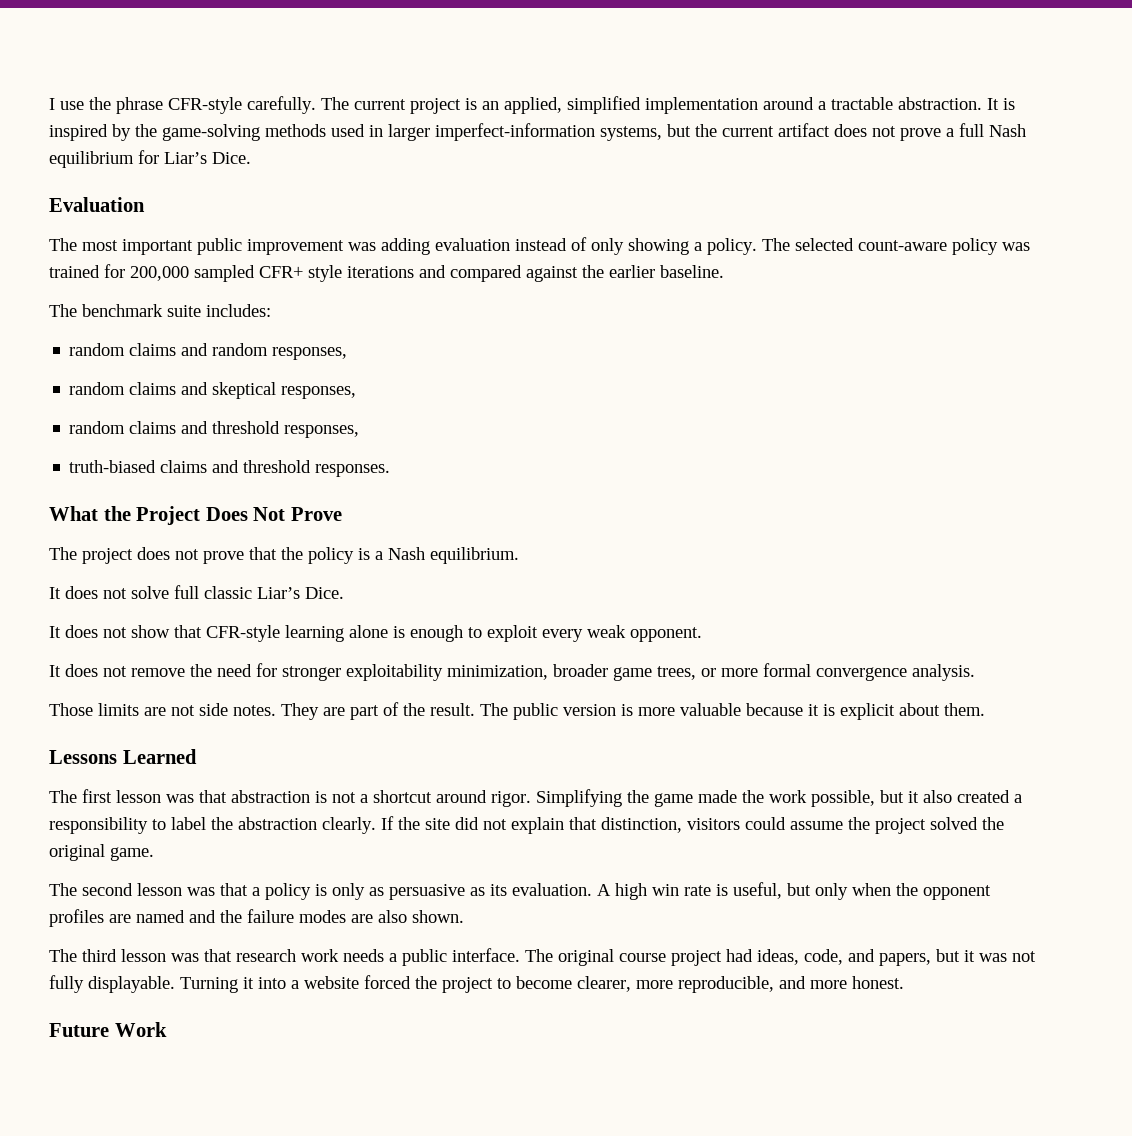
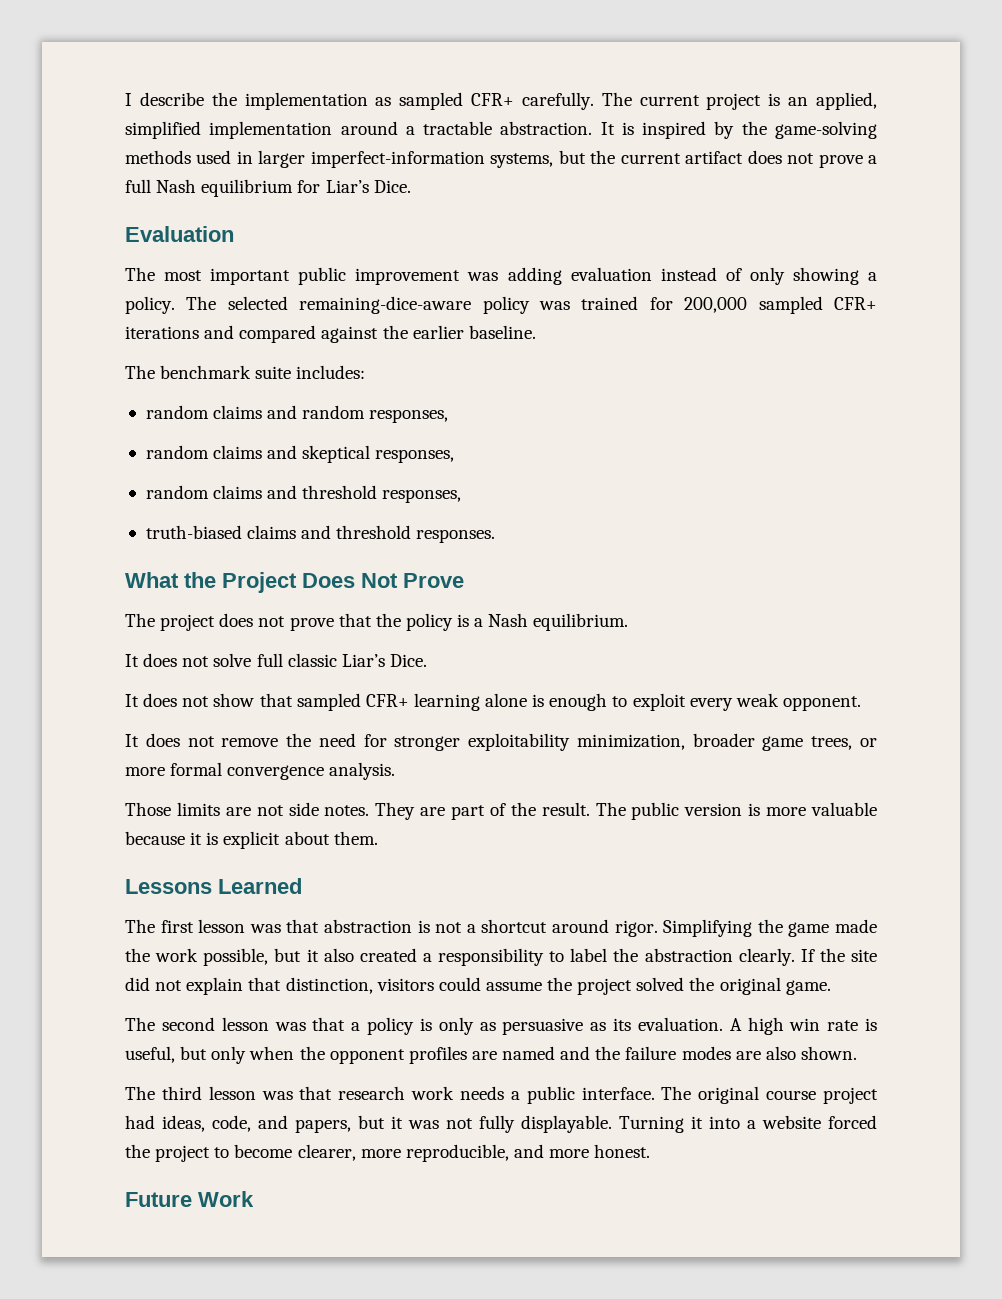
[60,97,242,114] use the phrase CFR-style -> [139,92,515,110] describe the implementation as sampled CFR+
[858,240,947,251] count-aware -> [299,296,472,314] remaining-dice-aware
[308,265,342,282] style -> (877, 303) none
[206,625,280,642] CFR-style -> [296,693,409,711] sampled CFR+

